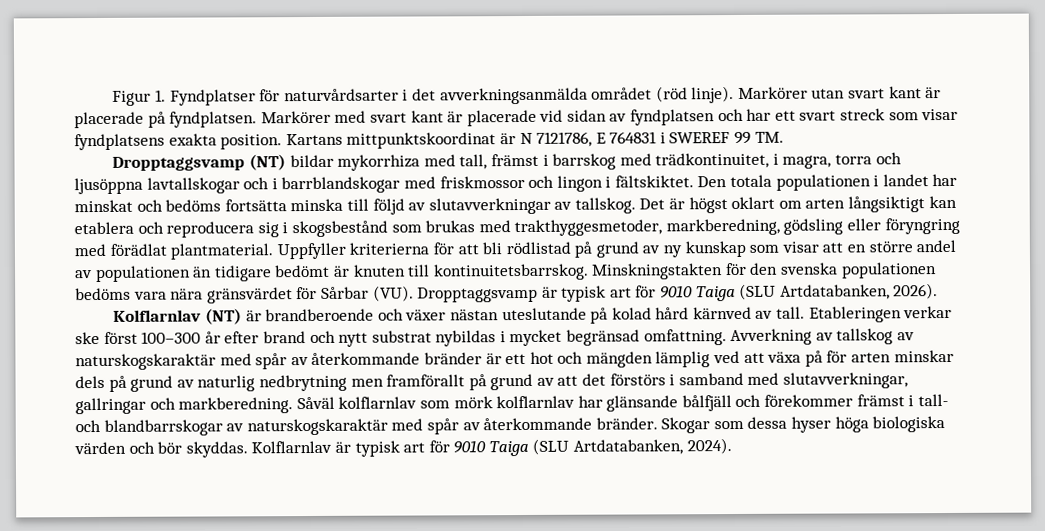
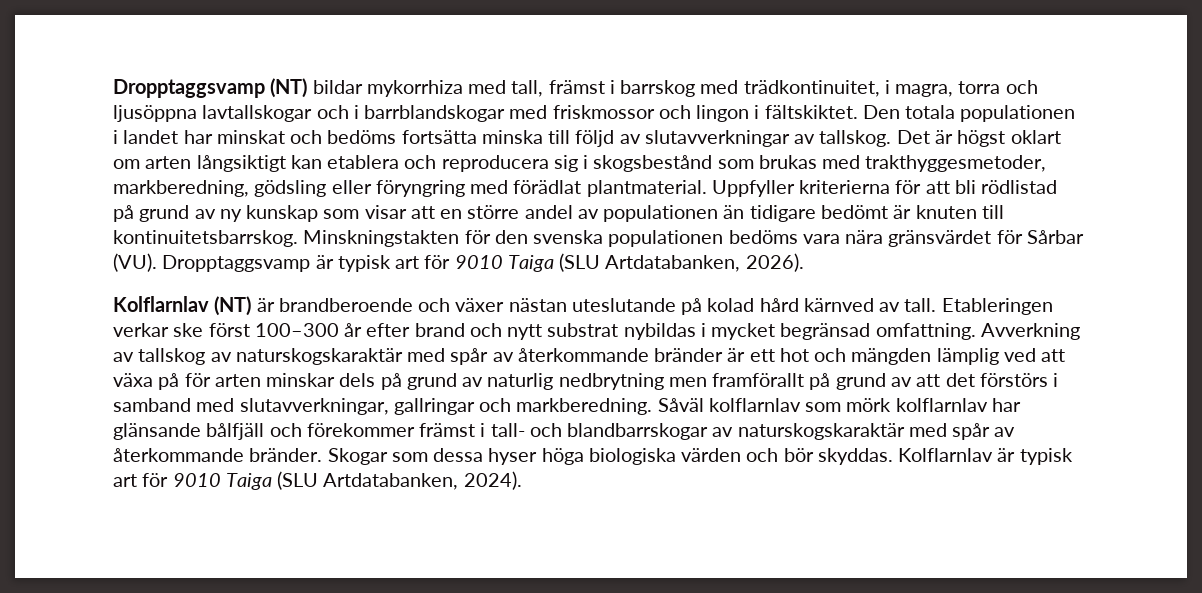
[112,86,942,106] [74,108,959,129] [74,131,784,151] Figur 1. Fyndplatser för naturvårdsarter i det avverkningsanmälda området (röd linje). Markörer utan svart kant är placerade på fyndplatsen. Markörer med svart kant är placerade vid sidan av fyndplatsen och har ett svart streck som visar fyndplatsens exakta position. Kartans mittpunktskoordinat är N 7121786, E 764831 i SWEREF 99 TM. // -> (113, 88) none

